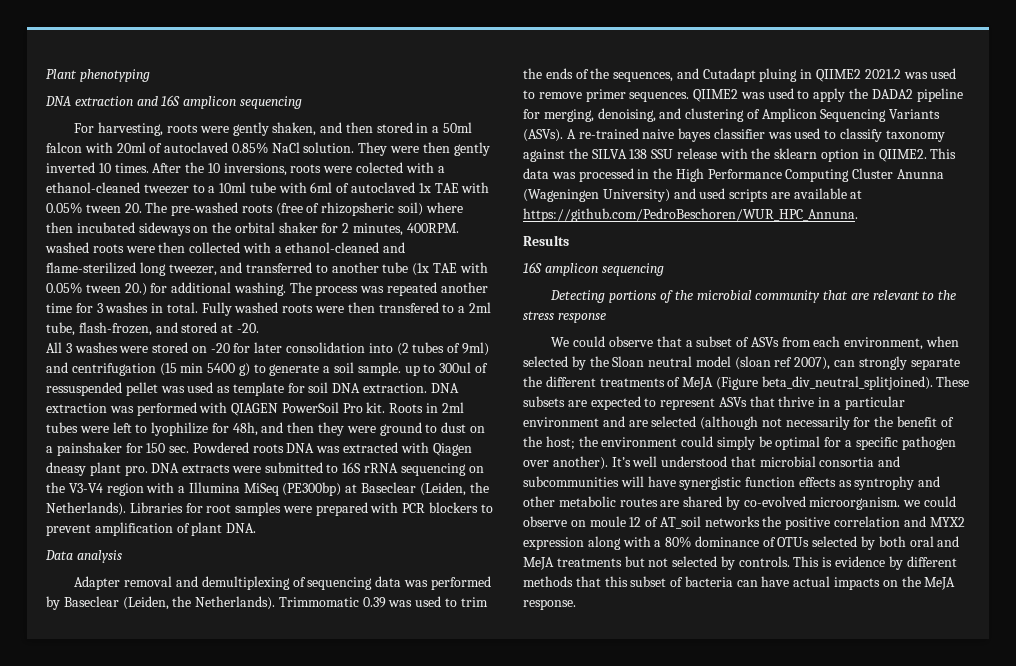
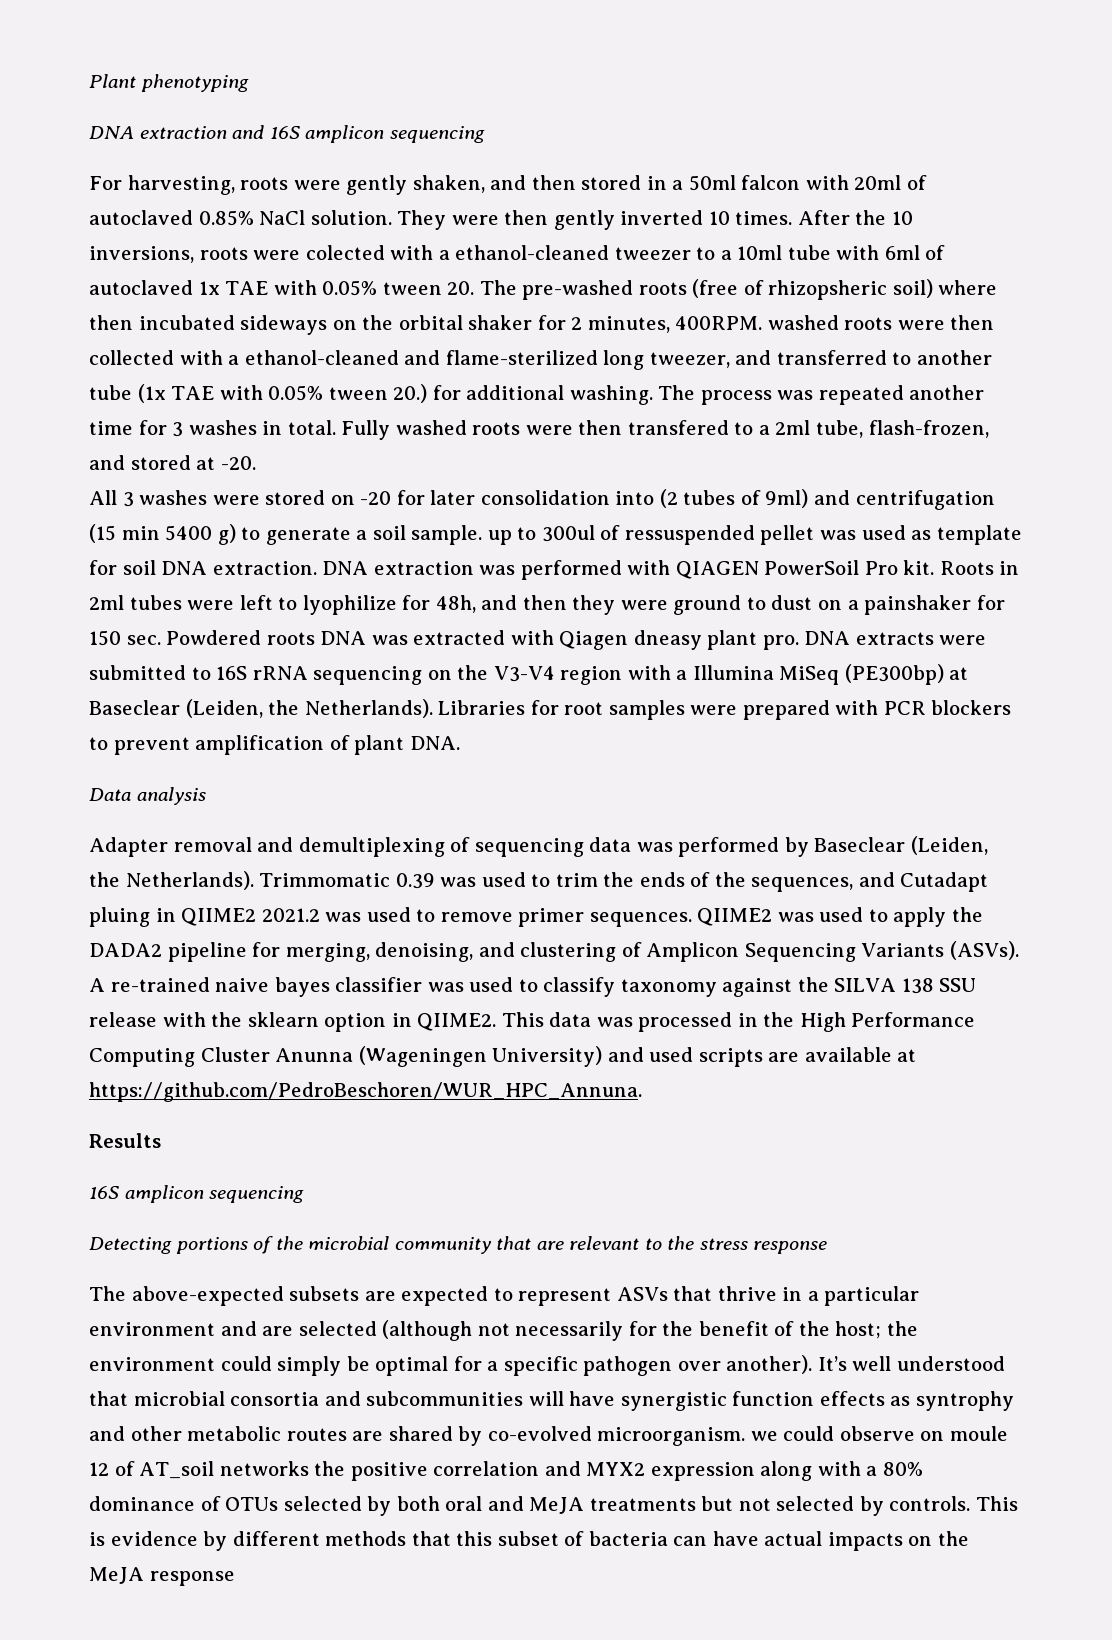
[551,336,960,350] [523,356,960,370] [523,376,970,390] We could observe that a subset of ASVs from each environment, when selected by the Sloan neutral model (sloan ref 2007), can strongly separate the different treatments of MeJA (Figure beta_div_neutral_splitjoined). These -> [89,1286,284,1306] The above-expected
[523,599,576,610] response. -> [149,1571,235,1586] response

